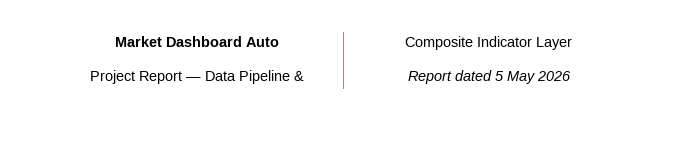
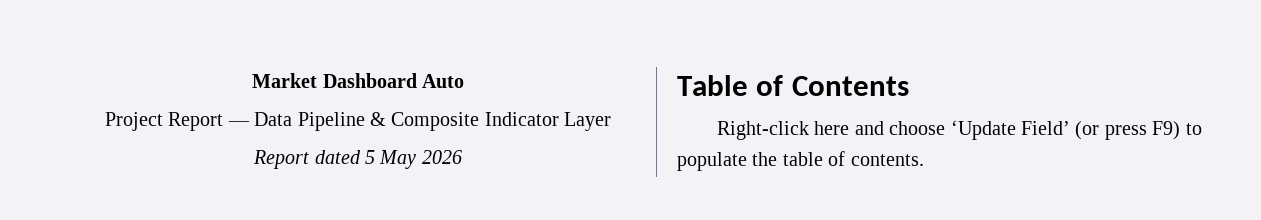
(571, 76) none -> [677,75,909,96] [716,120,1202,140] [677,151,924,171] // Table of Contents // Right-click here and choose ‘Update Field’ (or press F9) to populate the table of contents.

